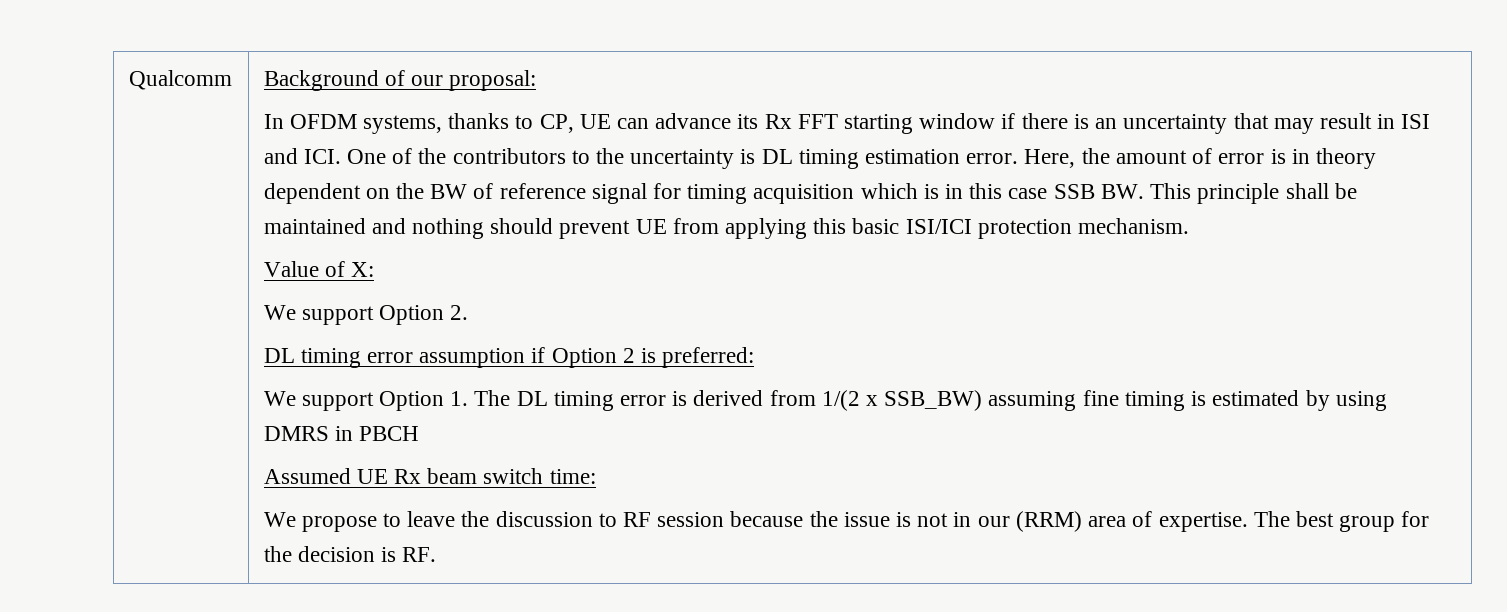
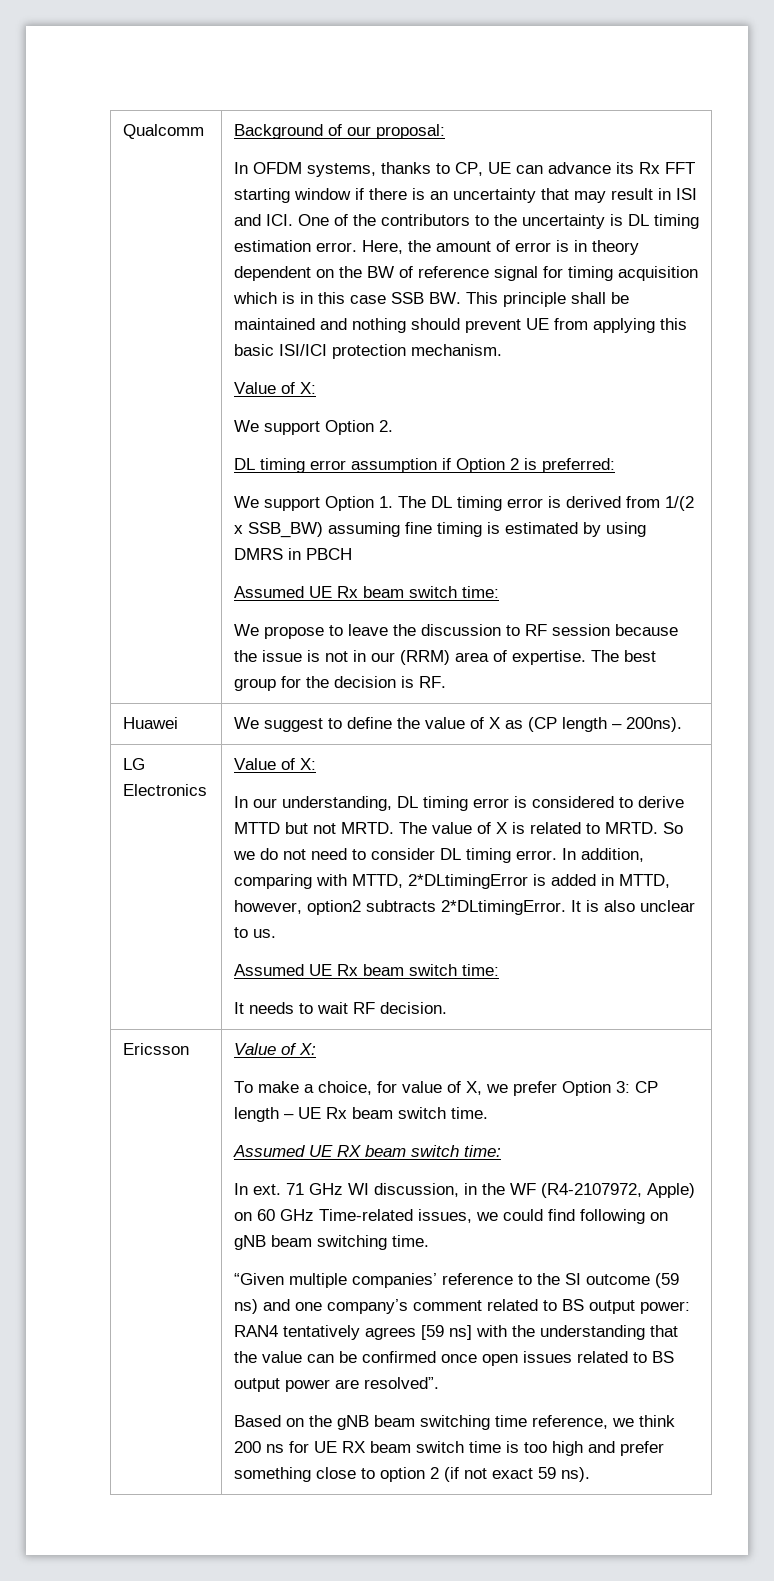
(437, 554) none -> [122,717,178,729] [233,717,682,732] [122,758,145,770] [122,784,207,796] [233,758,316,770] [233,796,684,811] [233,822,683,834] [232,848,644,863] [233,874,670,889] [233,900,695,915] [233,927,276,938] [233,964,499,976] [233,1002,447,1014] [122,1043,189,1055] [233,1043,316,1055] [233,1081,658,1096] [233,1107,488,1122] [232,1145,501,1157] [233,1183,695,1198] [233,1209,668,1224] [233,1235,429,1250] [233,1273,679,1288] [233,1299,690,1314] [233,1325,678,1340] [233,1351,674,1366] [233,1377,439,1392] [233,1415,675,1430] [233,1441,664,1456] [233,1467,590,1482] // Huawei | We suggest to define the value of X as (CP length – 200ns). // LG Electronics | Value of X: // In our understanding, DL timing error is considered to derive MTTD but not MRTD. The value of X is related to MRTD. So we do not need to consider DL timing error. In addition, comparing with MTTD, 2*DLtimingError is added in MTTD, however, option2 subtracts 2*DLtimingError. It is also unclear to us. // Assumed UE Rx beam switch time: // It needs to wait RF decision. // Ericsson | Value of X: // To make a choice, for value of X, we prefer Option 3: CP length – UE Rx beam switch time. // Assumed UE RX beam switch time: // In ext. 71 GHz WI discussion, in the WF (R4-2107972, Apple) on 60 GHz Time-related issues, we could find following on gNB beam switching time. // “Given multiple companies’ reference to the SI outcome (59 ns) and one company’s comment related to BS output power: RAN4 tentatively agrees [59 ns] with the understanding that the value can be confirmed once open issues related to BS output power are resolved”. // Based on the gNB beam switching time reference, we think 200 ns for UE RX beam switch time is too high and prefer something close to option 2 (if not exact 59 ns).

